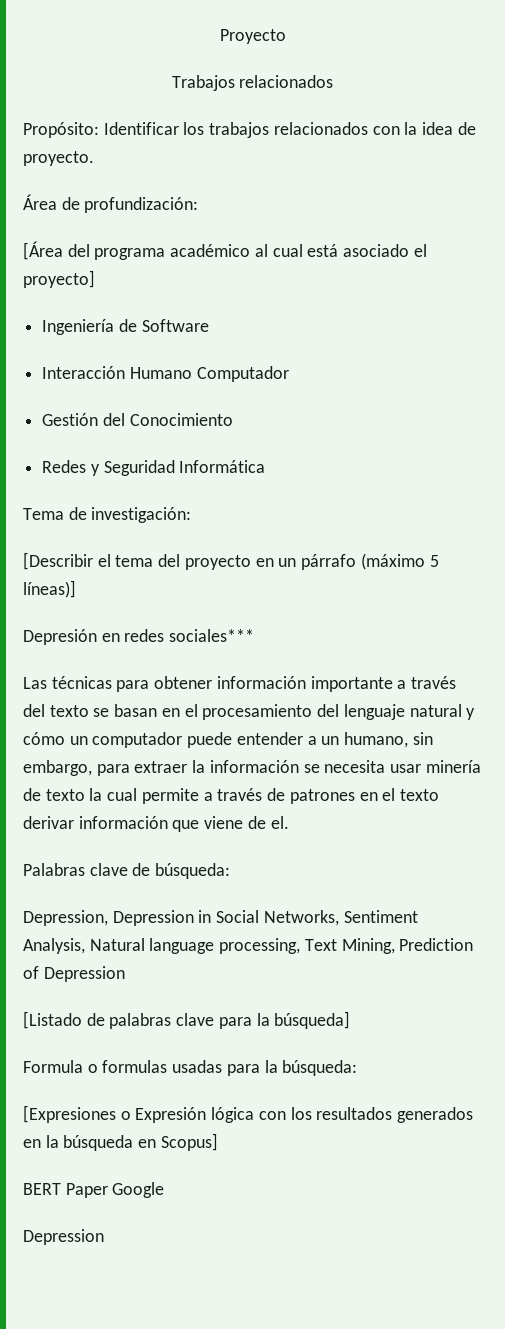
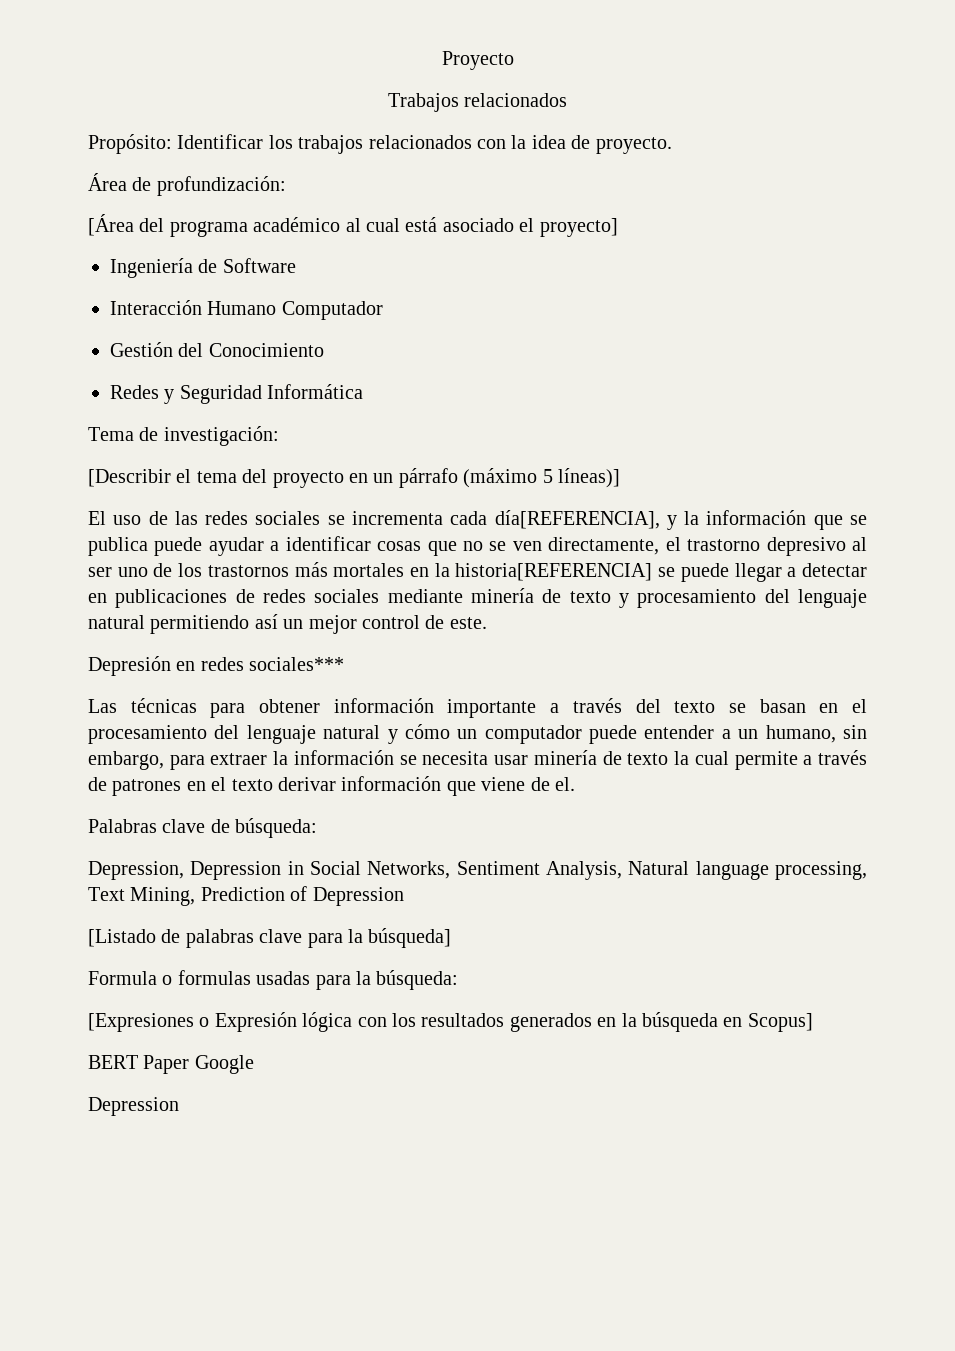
(76, 589) none -> [88,510,868,530] [88,536,868,556] [88,562,867,582] [88,588,867,608] [88,614,487,634] // El uso de las redes sociales se incrementa cada día[REFERENCIA], y la información que se publica puede ayudar a identificar cosas que no se ven directamente, el trastorno depresivo al ser uno de los trastornos más mortales en la historia[REFERENCIA] se puede llegar a detectar en publicaciones de redes sociales mediante minería de texto y procesamiento del lenguaje natural permitiendo así un mejor control de este.

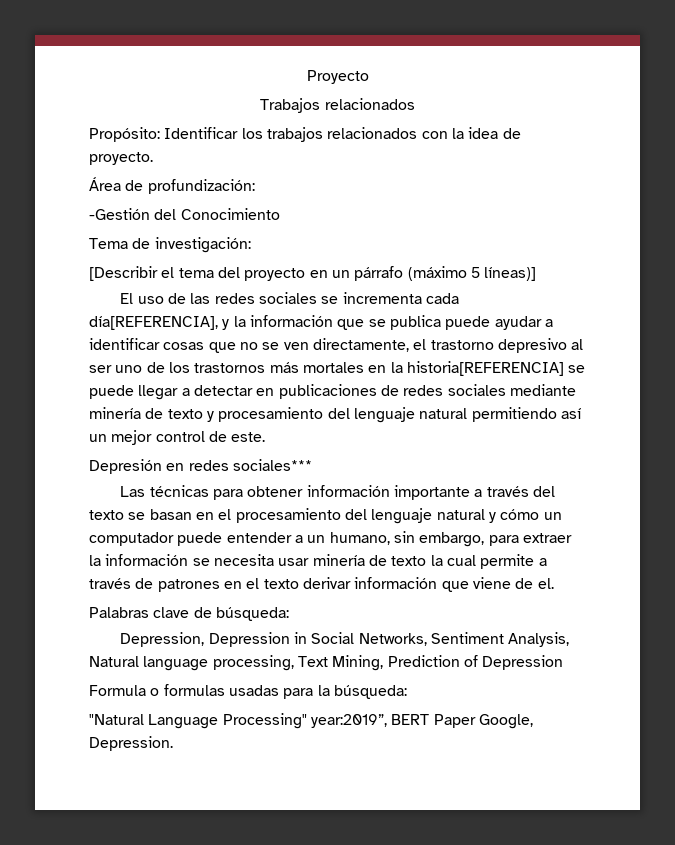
[88,214,618,237] [110,258,296,278] [110,300,383,320] [110,342,324,357] [110,384,364,404] [Área del programa académico al cual está asociado el proyecto] // Ingeniería de Software // Interacción Humano Computador // Gestión del Conocimiento // Redes y Seguridad Informática -> [89,208,280,220] -Gestión del Conocimiento
[88,928,452,948] // [Listado de palabras clave para la búsqueda] -> (564, 662) none
[88,1012,813,1032] [88,1055,254,1074] [88,1097,179,1116] [Expresiones o Expresión lógica con los resultados generados en la búsqueda en Scopus] // BERT Paper Google // Depression -> [89,713,533,729] [89,736,173,751] "Natural Language Processing" year:2019”, BERT Paper Google, Depression.

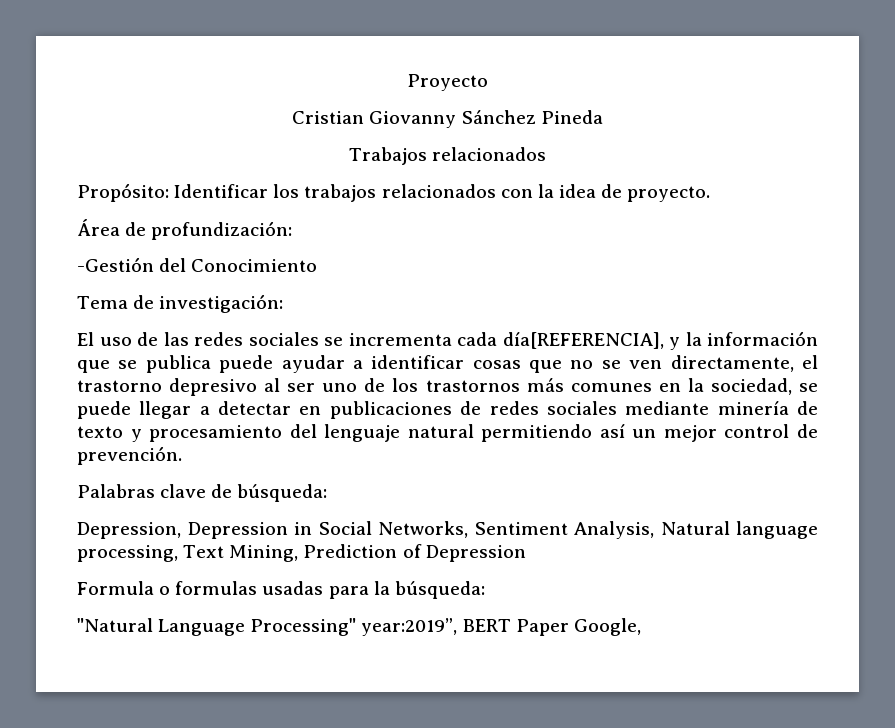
(369, 77) none -> [292,110,603,128] // Cristian Giovanny Sánchez Pineda
[89,266,537,281] // [Describir el tema del proyecto en un párrafo (máximo 5 líneas)] -> (284, 303) none
[302,362,364,373] mortales -> [570,383,652,392] comunes
[406,361,564,376] historia[REFERENCIA] -> [710,378,792,395] sociedad,
[231,432,266,442] [89,459,312,474] [120,485,555,500] [89,508,562,524] [89,531,572,547] [89,554,547,569] [89,577,554,592] este. // Depresión en redes sociales*** // Las técnicas para obtener información importante a través del texto se basan en el procesamiento del lenguaje natural y cómo un computador puede entender a un humano, sin embargo, para extraer la información se necesita usar minería de texto la cual permite a través de patrones en el texto derivar información que viene de el. -> [77,446,182,465] prevención.
[89,736,173,751] Depression. -> (641, 627) none

